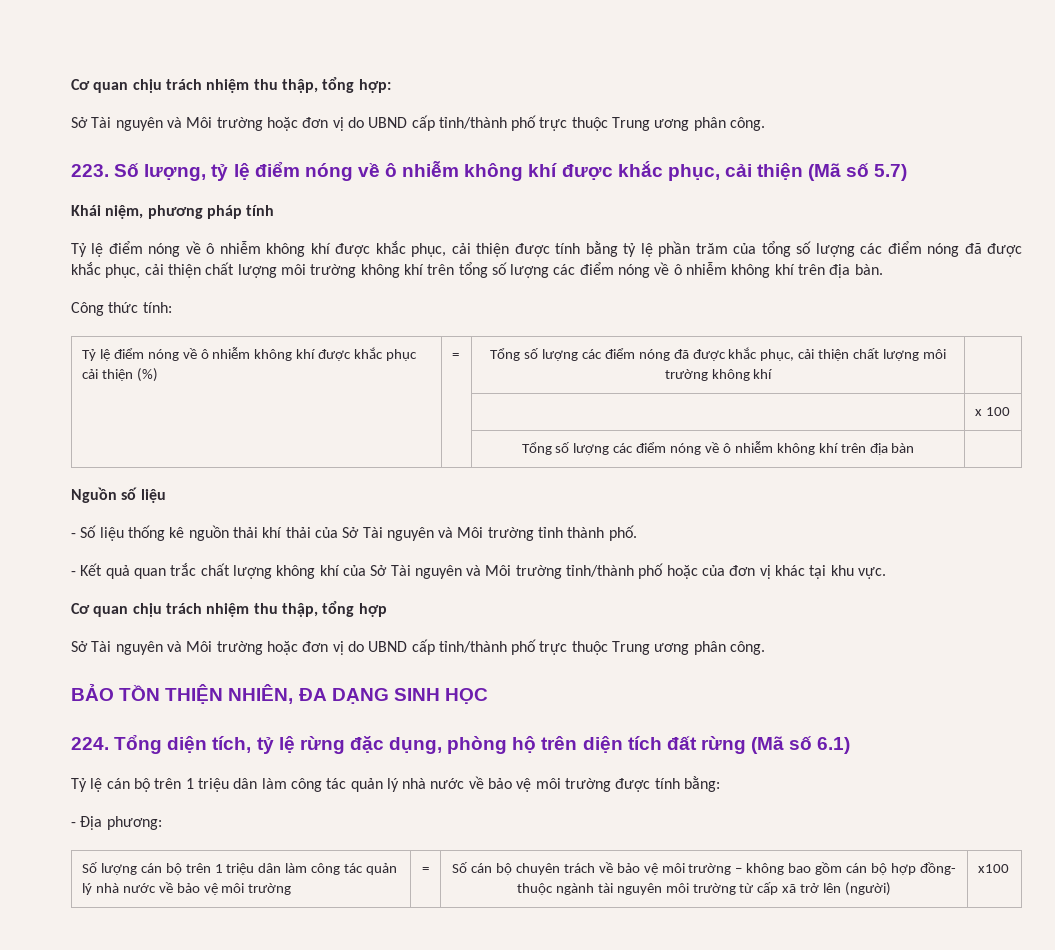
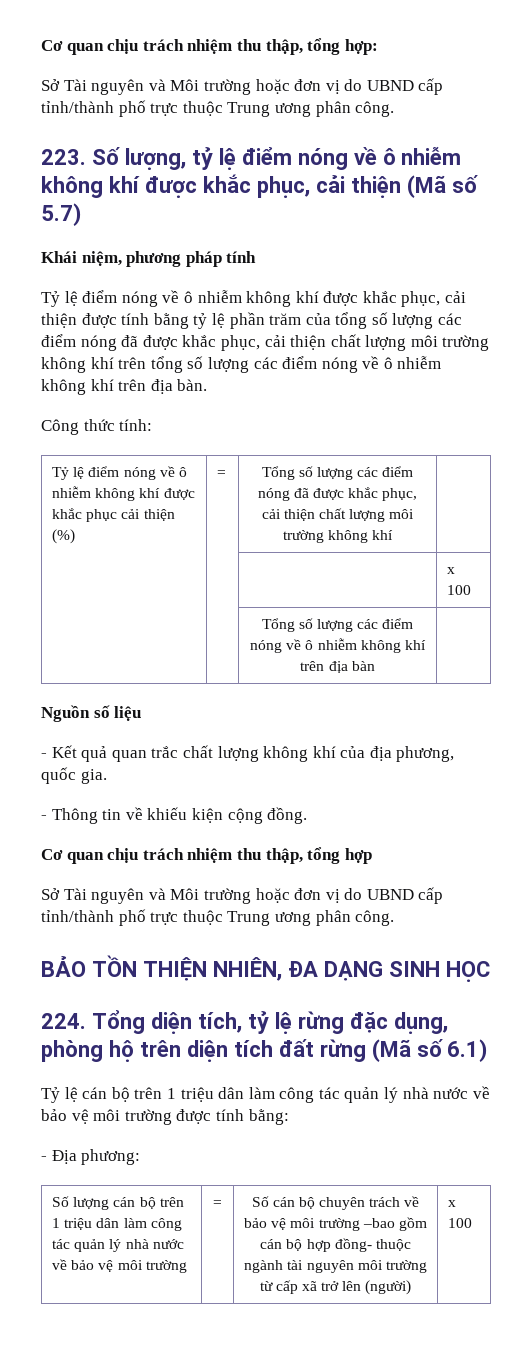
[71,525,637,541] // - Số liệu thống kê nguồn thải khí thải của Sở Tài nguyên và Môi trường tỉnh thành phố. -> (142, 713) none
[370,563,887,579] Sở Tài nguyên và Môi trường tỉnh/thành phố hoặc của đơn vị khác tại khu vực. -> [369,746,455,762] [41,767,107,784] [41,807,308,824] địa phương, quốc gia. // - Thông tin về khiếu kiện cộng đồng.
[735,863,812,875] – không bao -> [362,1218,395,1228] –bao
[977,864,1009,873] x100 -> [447,1200,456,1207] [447,1218,472,1228] x 100

